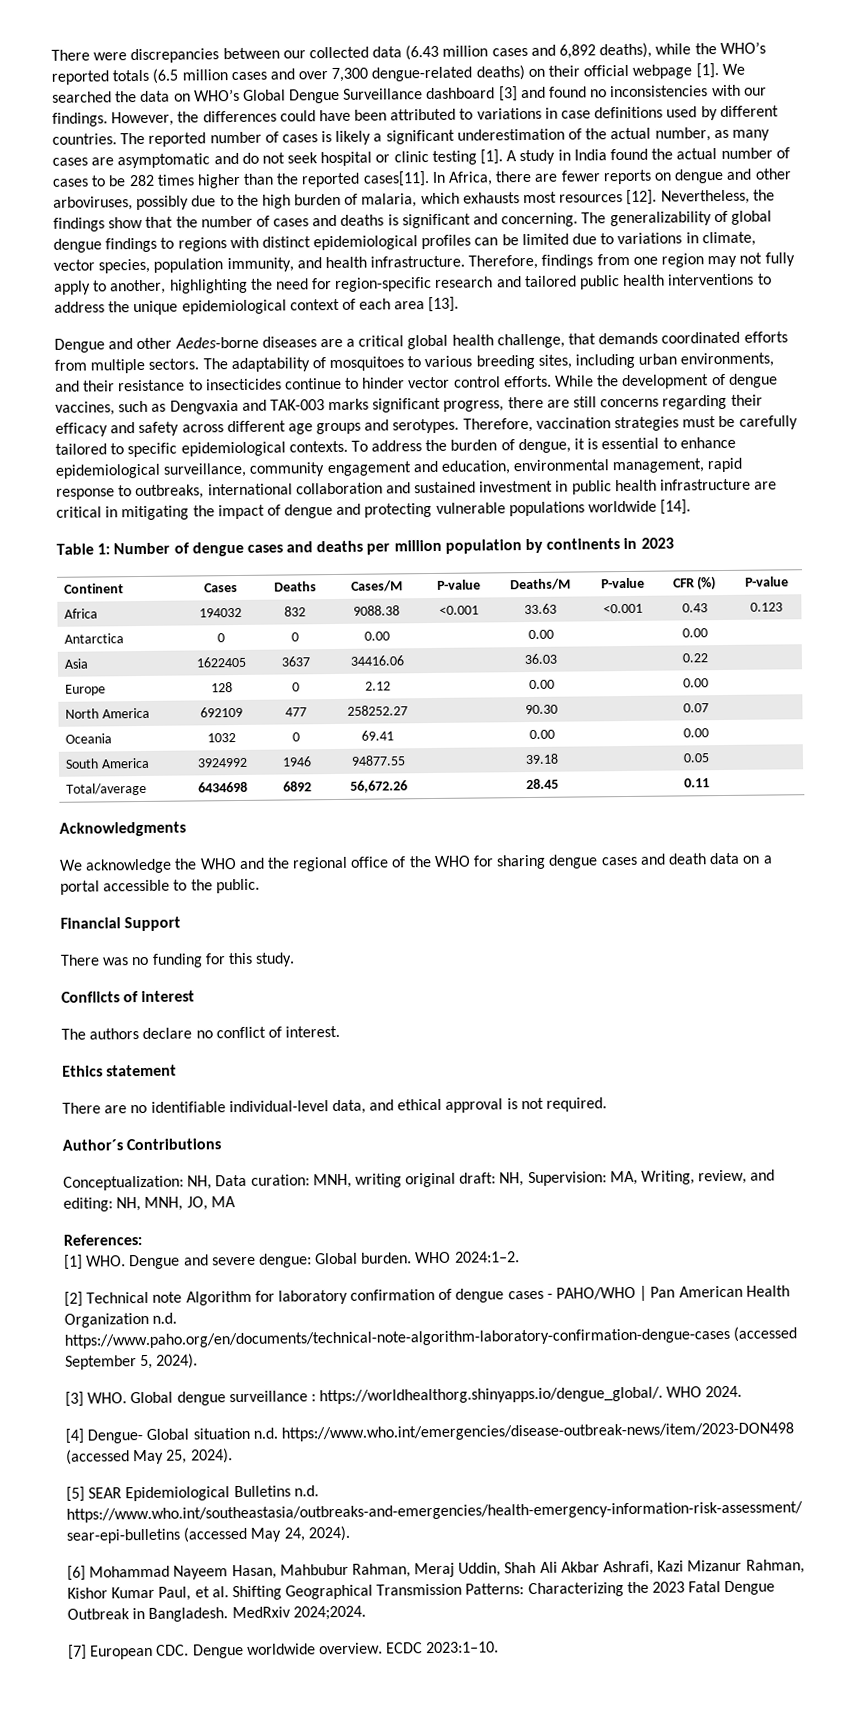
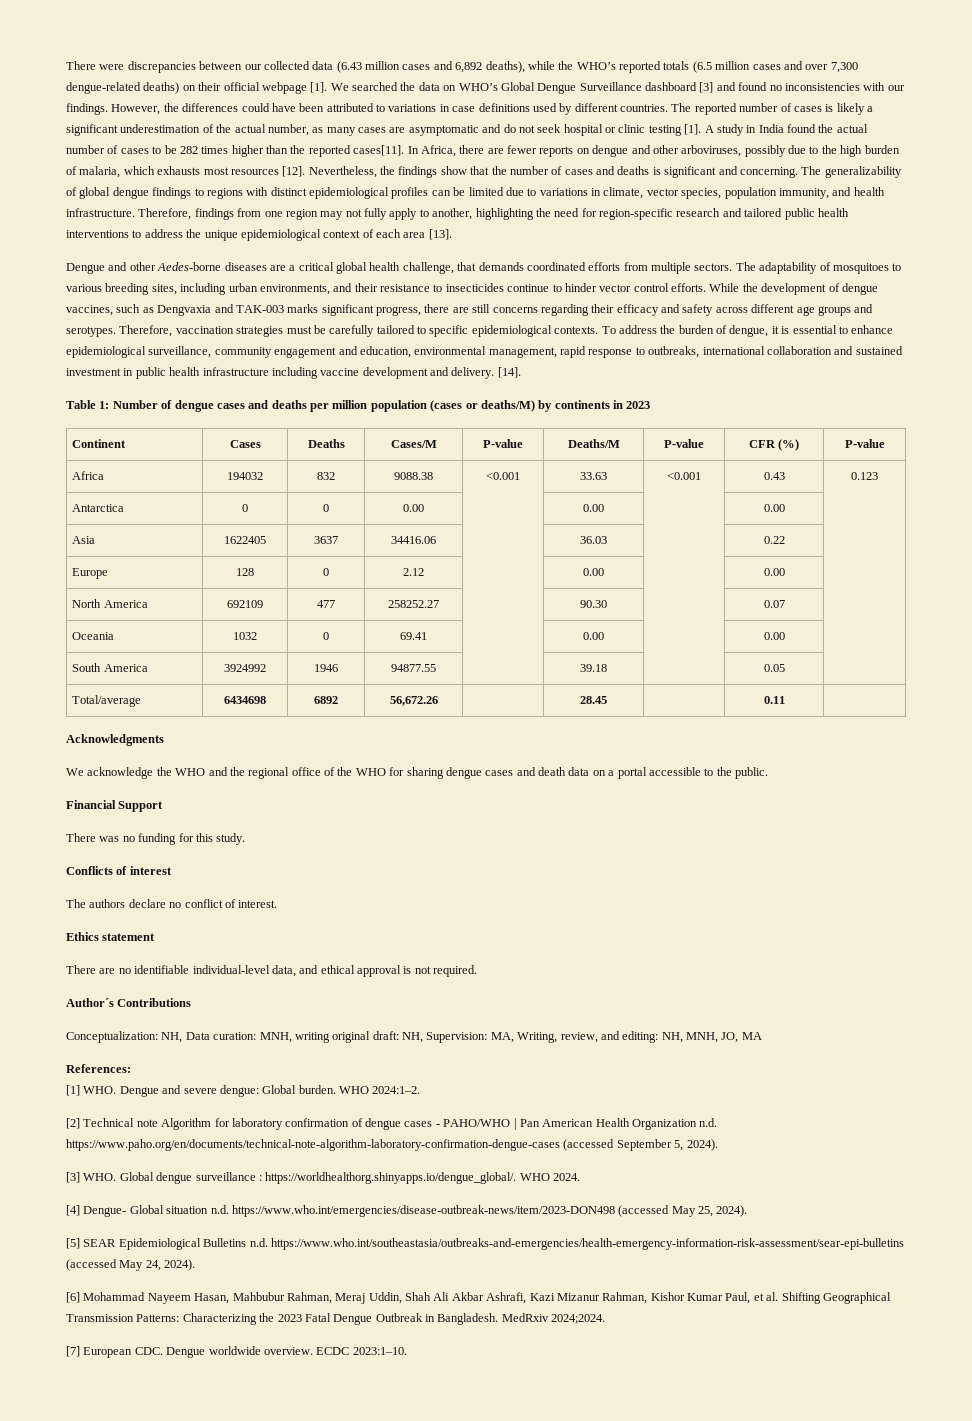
[754,481,778,490] [56,500,658,521] are critical in mitigating the impact of dengue and protecting vulnerable populations worldwide -> [271,367,495,379] including vaccine development and delivery.
(522, 546) none -> [430,400,535,412] (cases or deaths/M)

